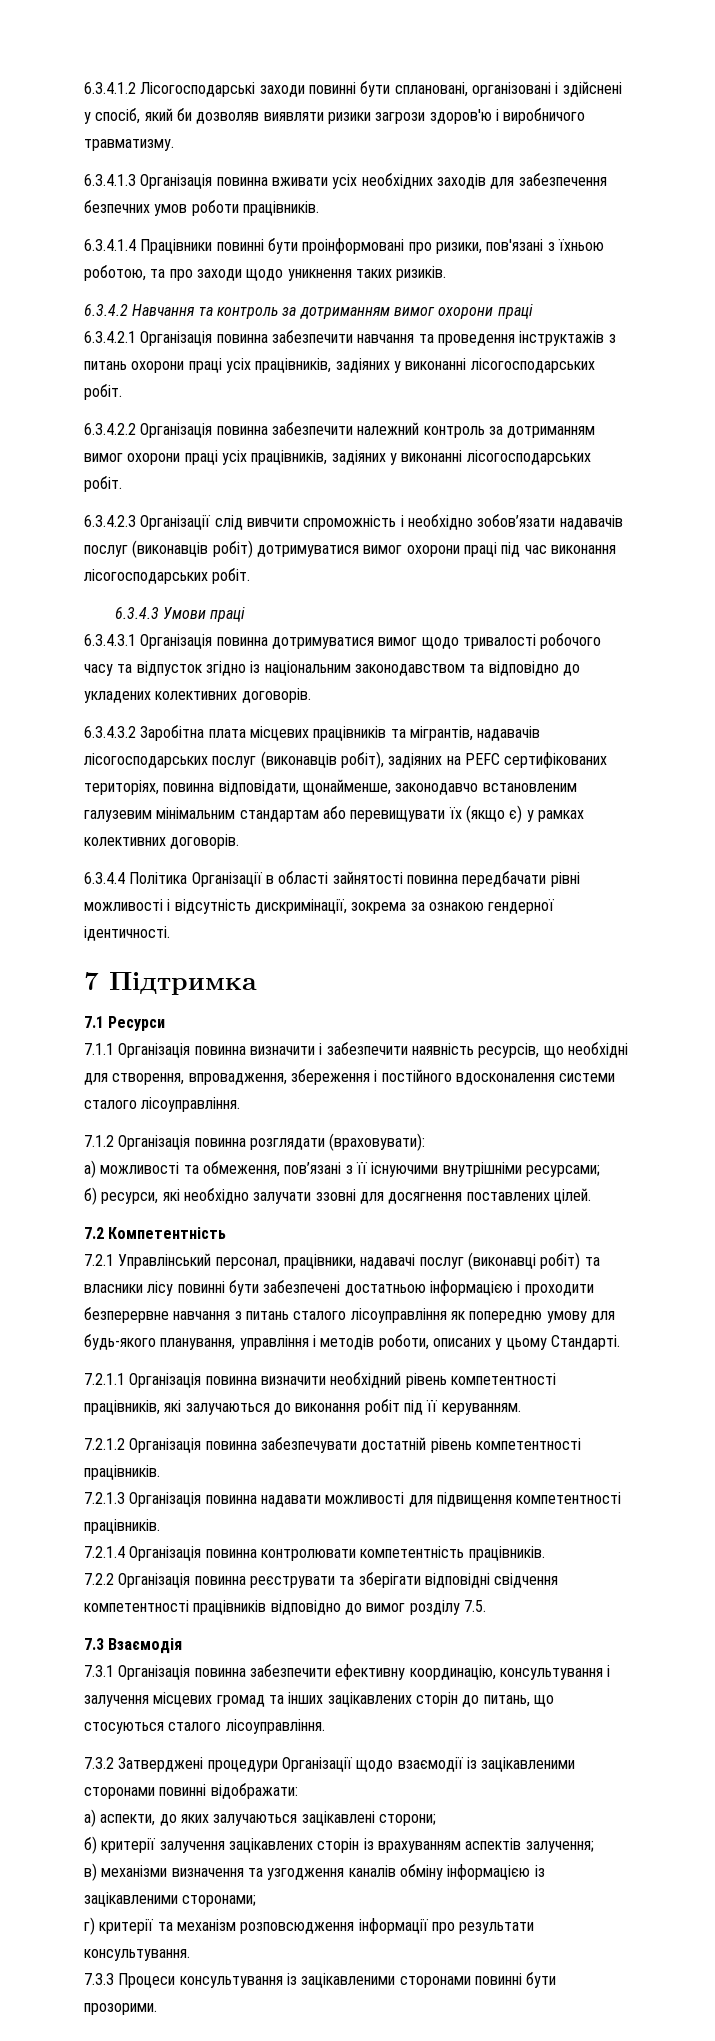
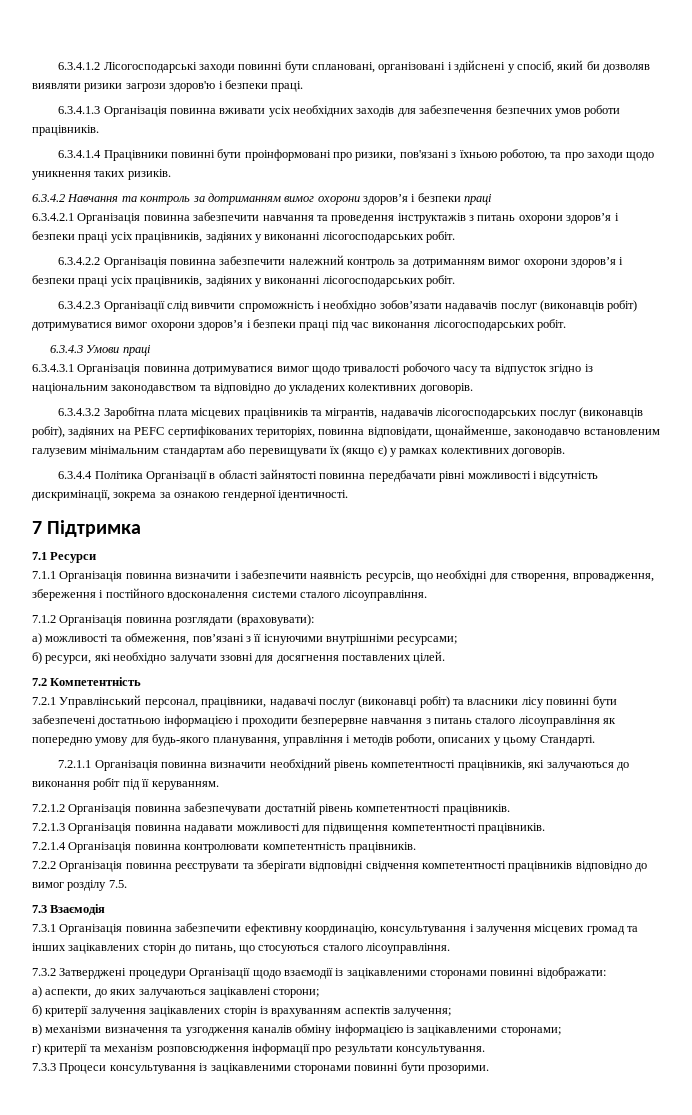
[503,108,586,124] [84,139,174,151] виробничого травматизму. -> [224,80,304,92] безпеки праці.
(494, 313) none -> [363,193,461,205] здоров’я і безпеки
(185, 367) none -> [566,213,619,224] [32,231,75,240] здоров’я і безпеки
(181, 459) none -> [570,257,624,268] [32,275,75,284] здоров’я і безпеки
(460, 551) none -> [198,319,296,331] здоров’я і безпеки

